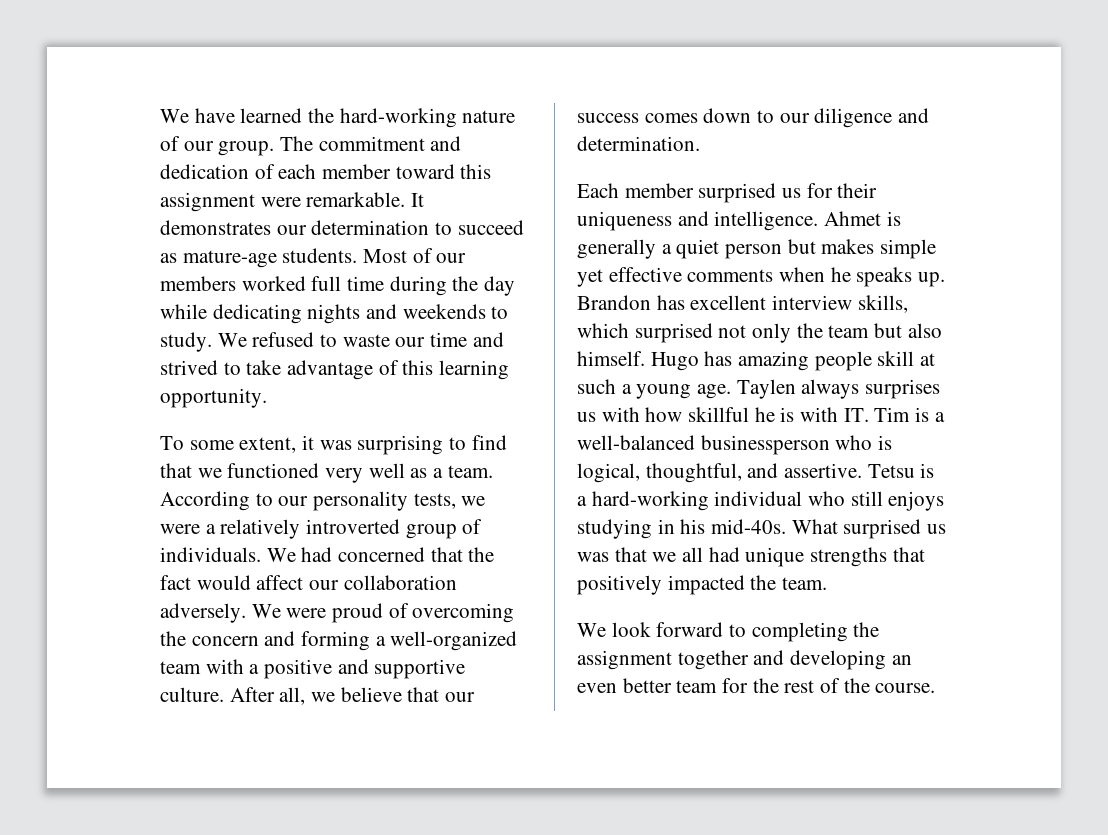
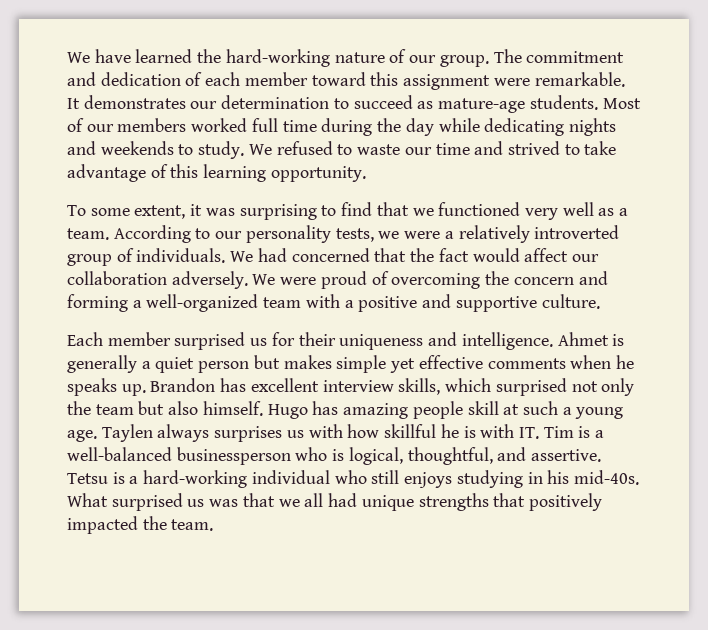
[229,687,476,705] [577,108,930,128] [577,136,700,151] After all, we believe that our success comes down to our diligence and determination. -> (600, 301) none
[577,622,880,642] [577,650,912,670] [577,678,936,693] // We look forward to completing the assignment together and developing an even better team for the rest of the course. -> (214, 525) none

